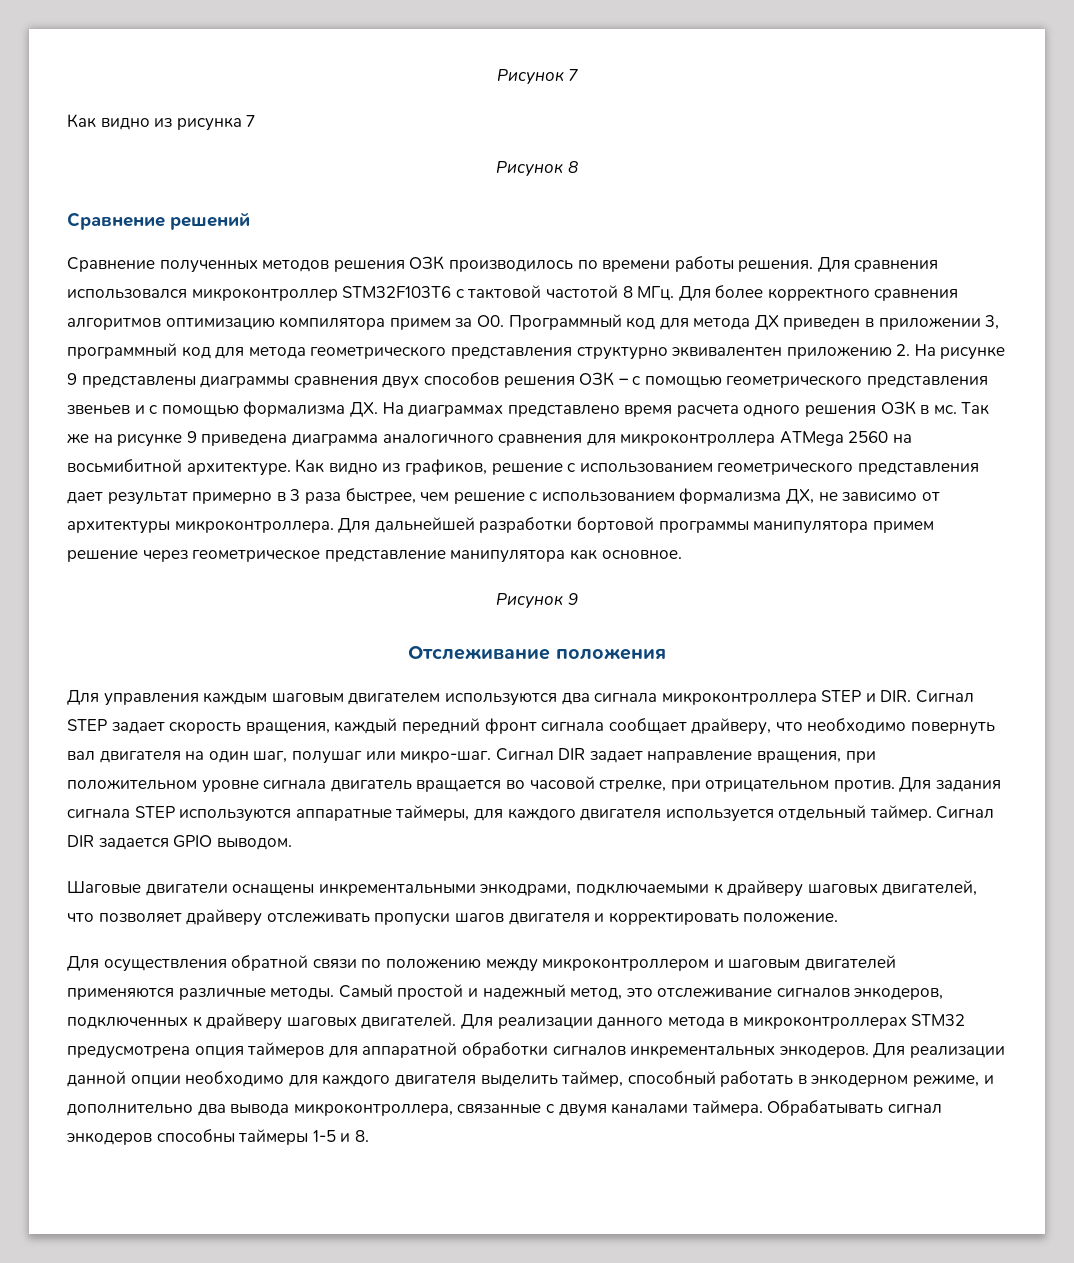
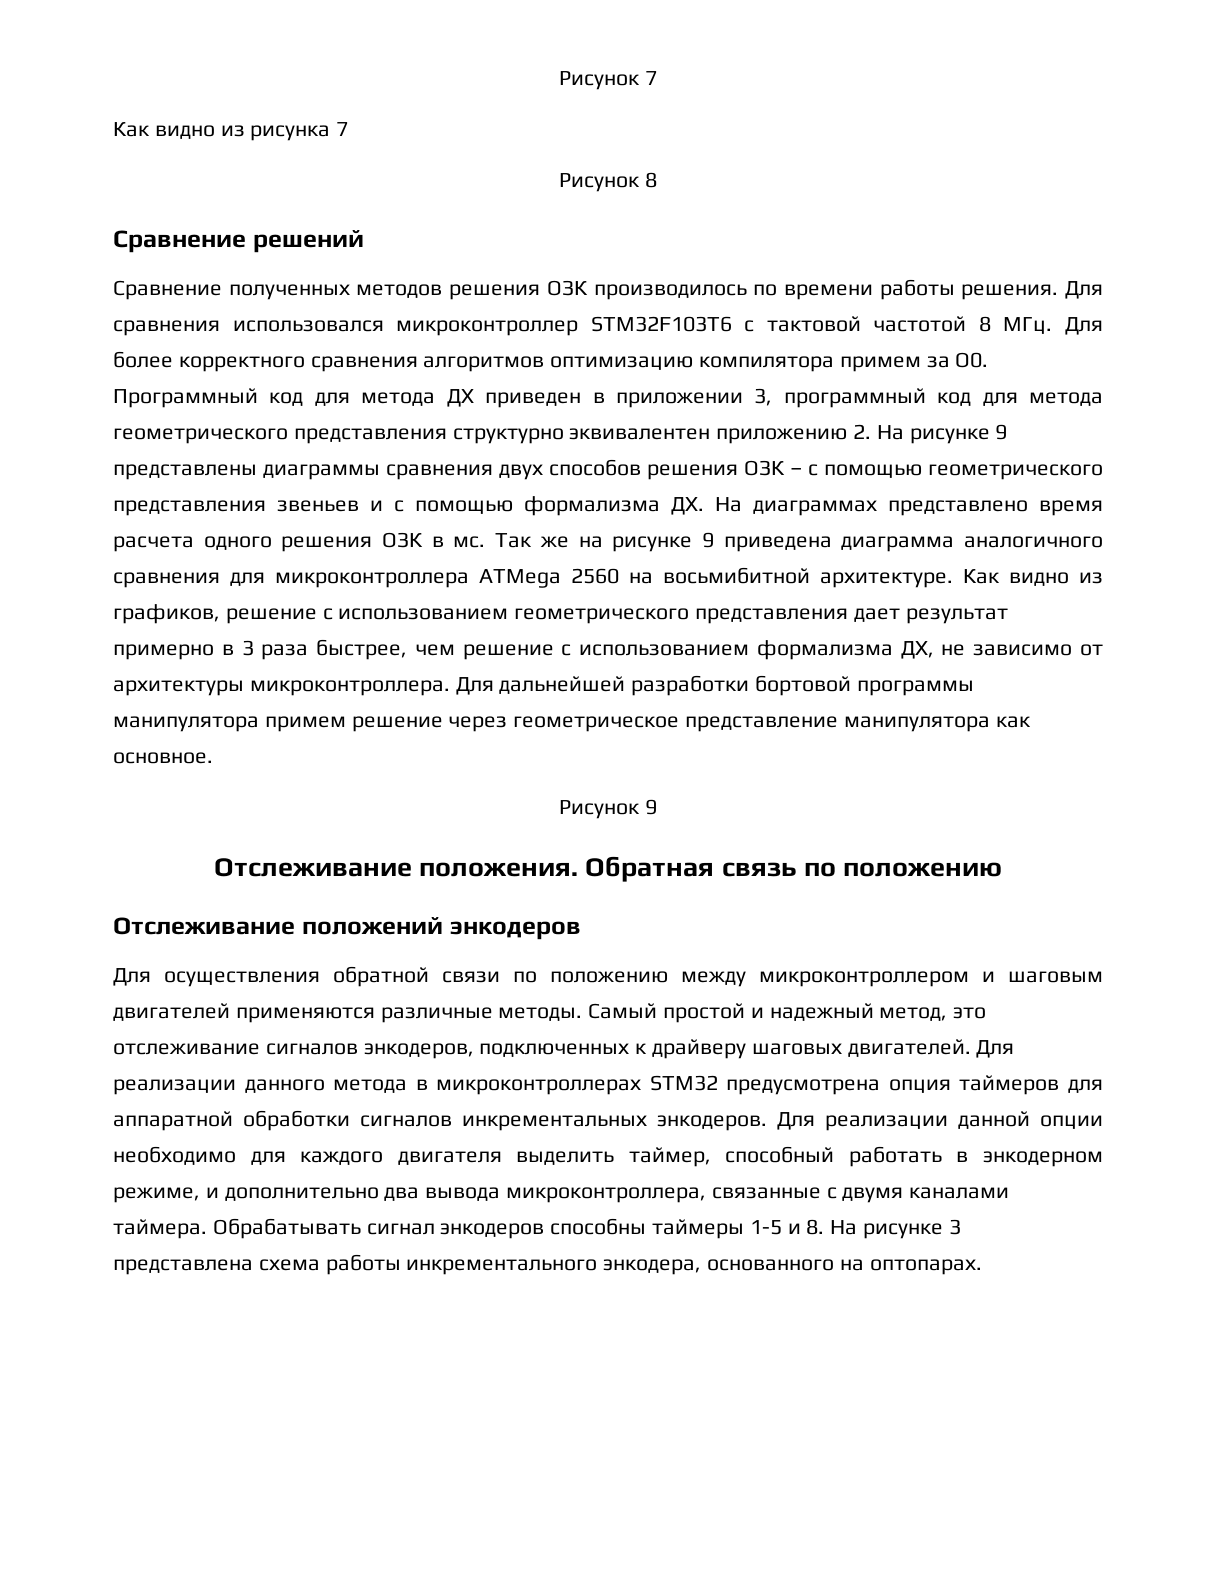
[555,648,666,660] [67,690,975,706] [67,718,996,735] [67,748,876,764] [67,776,1002,793] [67,805,995,822] [67,835,292,850] [67,880,978,897] [67,909,839,926] положения // Для управления каждым шаговым двигателем используются два сигнала микроконтроллера STEP и DIR. Сигнал STEP задает скорость вращения, каждый передний фронт сигнала сообщает драйверу, что необходимо повернуть вал двигателя на один шаг, полушаг или микро-шаг. Сигнал DIR задает направление вращения, при положительном уровне сигнала двигатель вращается во часовой стрелке, при отрицательном против. Для задания сигнала STEP используются аппаратные таймеры, для каждого двигателя используется отдельный таймер. Сигнал DIR задается GPIO выводом. // Шаговые двигатели оснащены инкрементальными энкодрами, подключаемыми к драйверу шаговых двигателей, что позволяет драйверу отслеживать пропуски шагов двигателя и корректировать положение. -> [419,856,1003,882] [113,917,581,940] положения. Обратная связь по положению // Отслеживание положений энкодеров
(369, 1136) none -> [830,1219,961,1239] [113,1254,982,1275] На рисунке 3 представлена схема работы инкрементального энкодера, основанного на оптопарах.

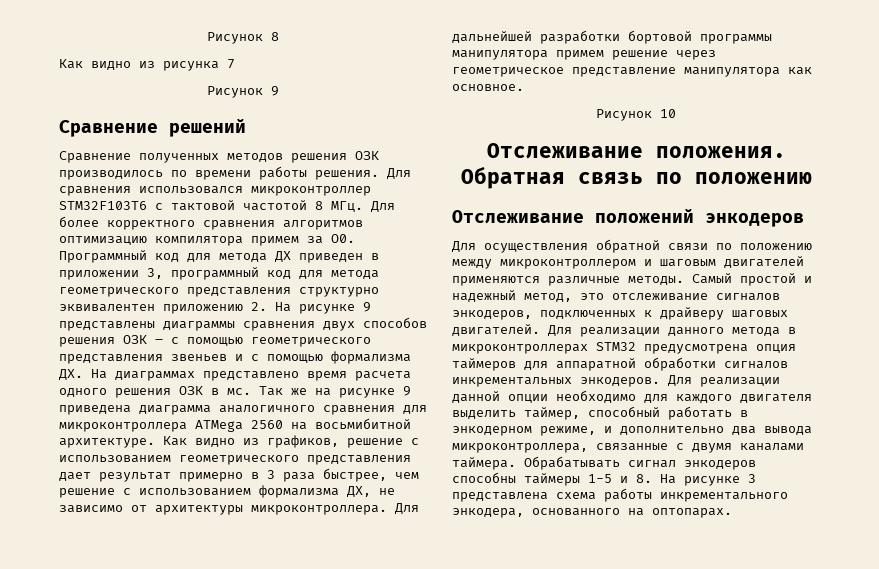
[559,71,657,90] Рисунок 7 -> [207,32,279,44] Рисунок 8
[644,172,657,188] 8 -> [271,86,279,96] 9
[644,799,657,815] 9 -> [660,109,676,118] 10

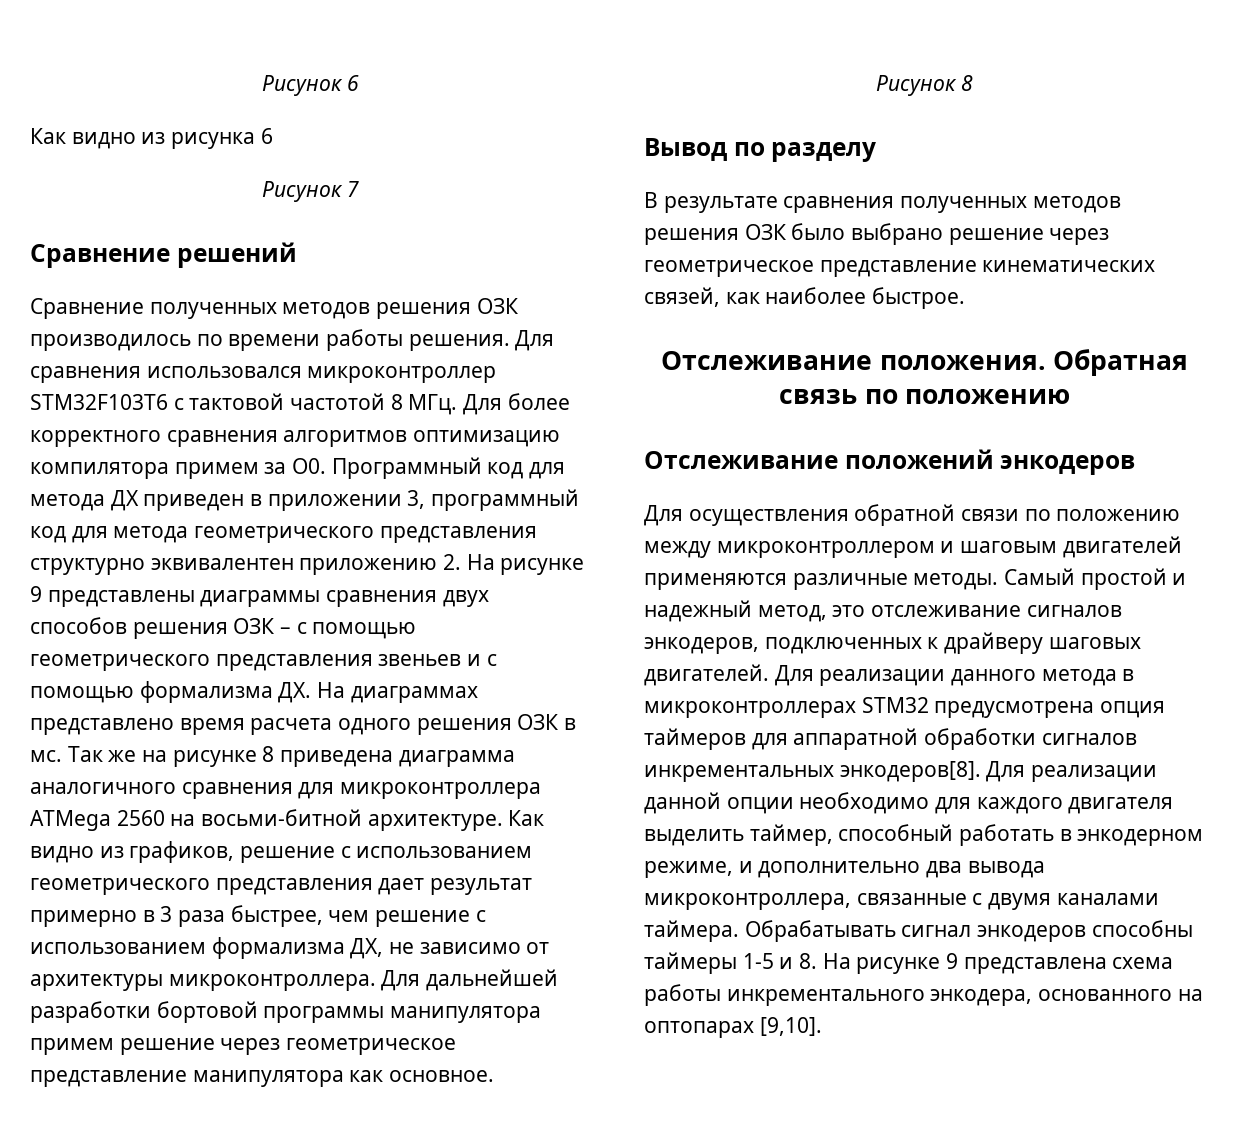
[207,32,279,44] Рисунок 8 -> [262,75,359,96] Рисунок 6
[227,59,235,69] [207,86,279,98] 7 // Рисунок 9 -> [260,128,273,144] [262,181,359,202] 6 // Рисунок 7
[403,386,411,396] 9 -> [262,746,275,762] 8
[315,418,411,429] восьмибитной -> [201,809,363,826] восьми-битной
[660,109,676,118] 10 -> [960,75,973,91] [644,138,877,162] [644,192,1121,213] [644,223,1110,245] [644,260,1156,277] [644,287,966,309] 8 // Вывод по разделу // В результате сравнения полученных методов решения ОЗК было выбрано решение через геометрическое представление кинематических связей, как наиболее быстрое.
[580,377,660,387] энкодеров. -> [839,761,981,782] энкодеров[8].
[748,474,756,483] 3 -> [946,953,959,969] 9
[652,508,732,518] оптопарах. -> [644,1017,822,1038] оптопарах [9,10].

